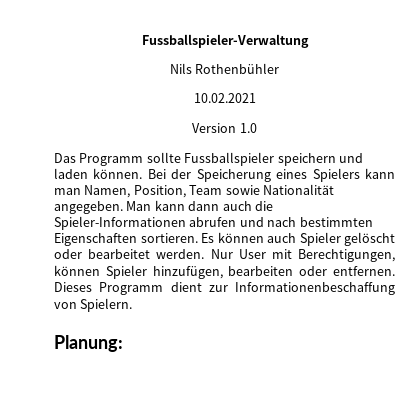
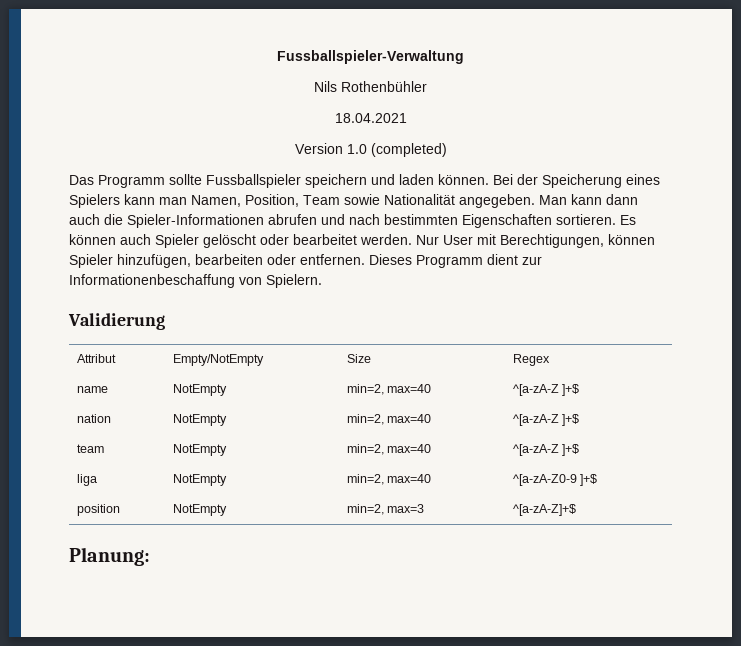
[193,93,256,103] 10.02.2021 -> [334,113,407,123] 18.04.2021
(257, 128) none -> [370,143,447,157] (completed)
(133, 305) none -> [68,313,165,330] [76,354,116,363] [172,354,264,366] [346,354,371,363] [512,354,550,366] [76,386,108,393] [172,384,227,396] [346,384,431,395] [512,384,579,396] [76,414,111,423] [172,414,227,426] [346,414,431,425] [512,414,579,426] [76,444,104,453] [172,444,227,456] [346,444,431,455] [512,444,579,456] [76,474,97,486] [172,474,227,486] [346,474,431,485] [512,474,597,486] [76,504,120,516] [172,504,227,516] [346,504,424,515] [512,504,576,516] // Validierung // Attribut | Empty/NotEmpty | Size | Regex // name | NotEmpty | min=2, max=40 | ^[a-zA-Z ]+$ // nation | NotEmpty | min=2, max=40 | ^[a-zA-Z ]+$ // team | NotEmpty | min=2, max=40 | ^[a-zA-Z ]+$ // liga | NotEmpty | min=2, max=40 | ^[a-zA-Z0-9 ]+$ // position | NotEmpty | min=2, max=3 | ^[a-zA-Z]+$

